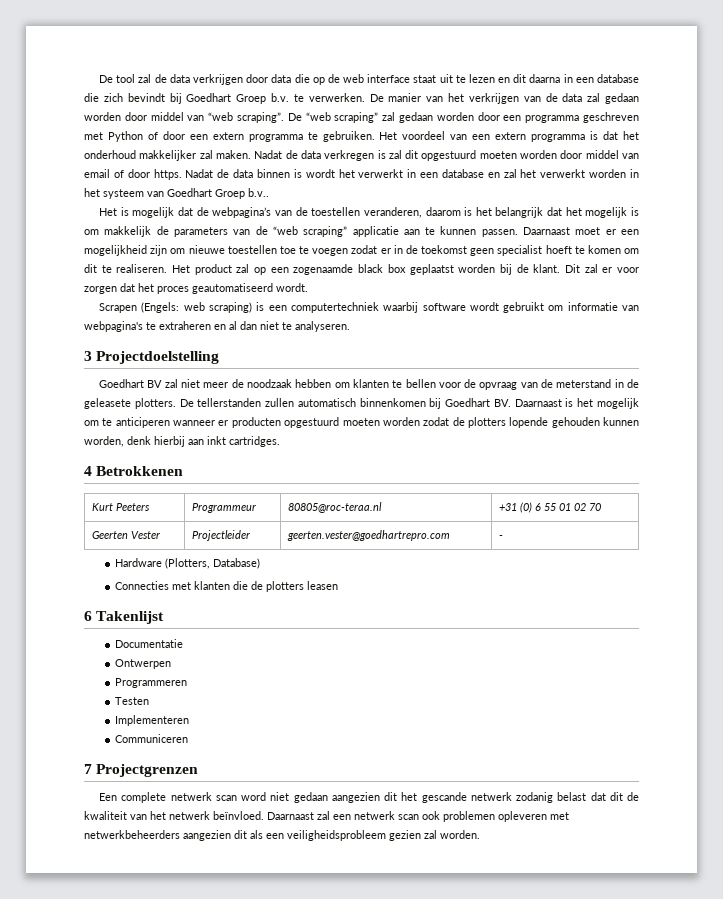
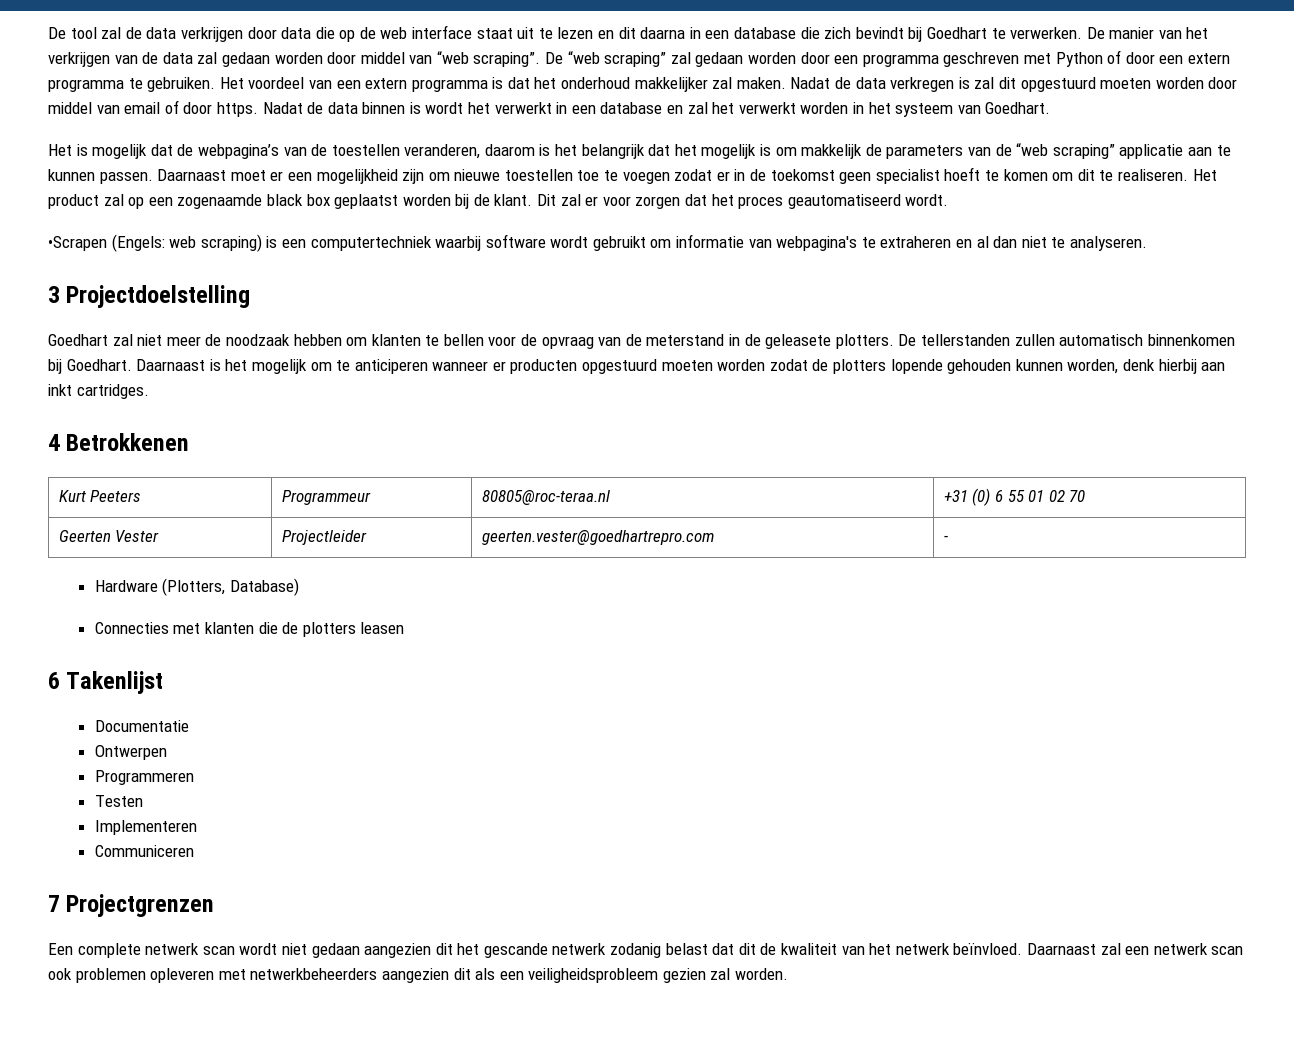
[236,93,289,104] Groep b.v. -> (987, 33) none
[167,188,269,199] Goedhart Groep b.v.. -> [985,102,1051,114] Goedhart.
[99,303,138,313] Scrapen -> [48,236,107,251] •Scrapen
[147,380,163,388] BV -> (108, 340) none
[445,398,511,407] Goedhart BV. -> [66,359,132,371] Goedhart.
[241,792,267,801] word -> [239,943,278,955] wordt

